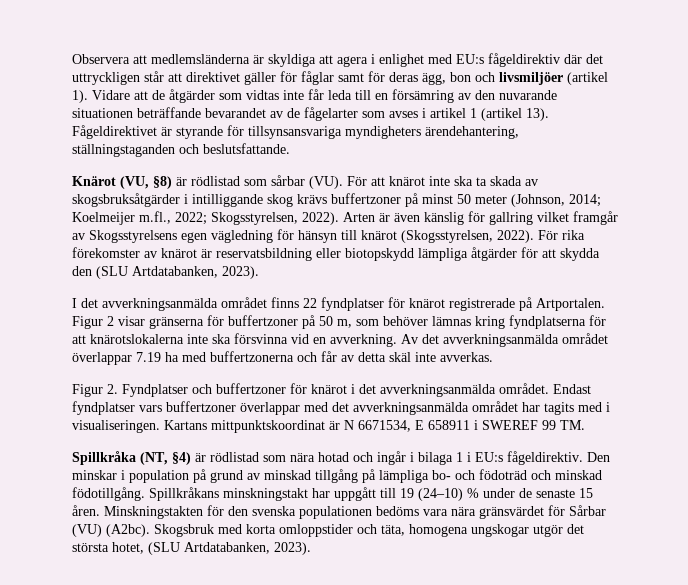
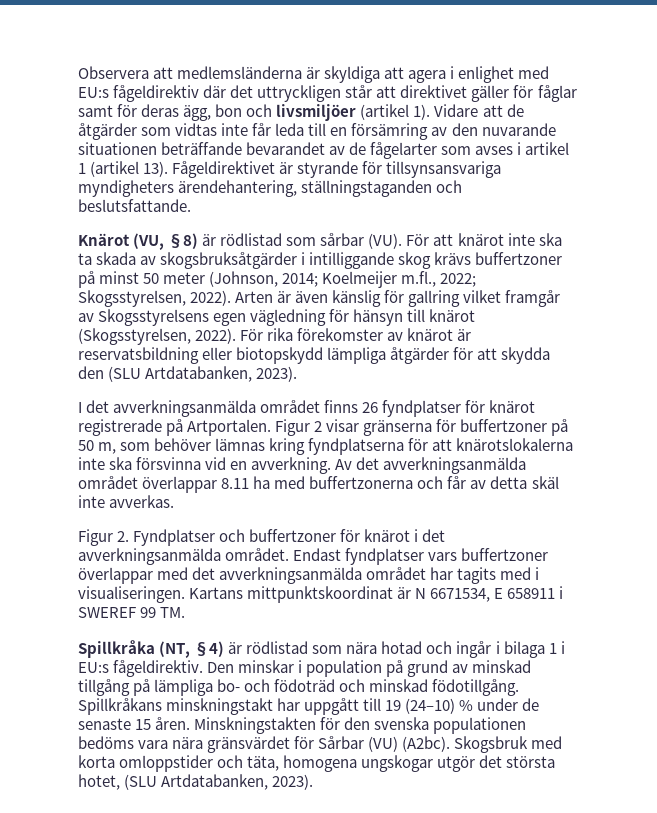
[303,298,317,308] 22 -> [362,402,379,413] 26
[136,352,161,362] 7.19 -> [221,478,250,489] 8.11

